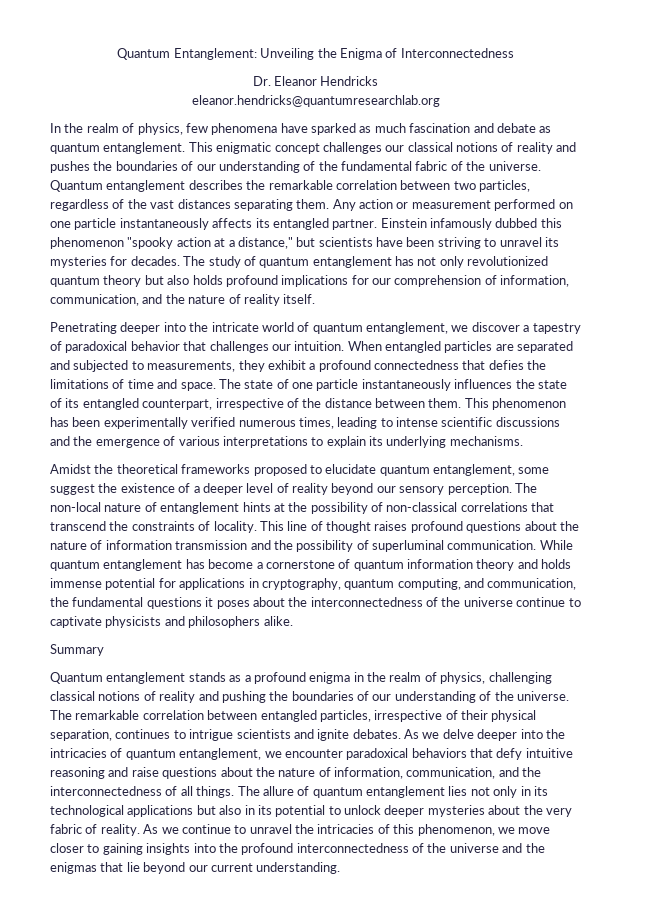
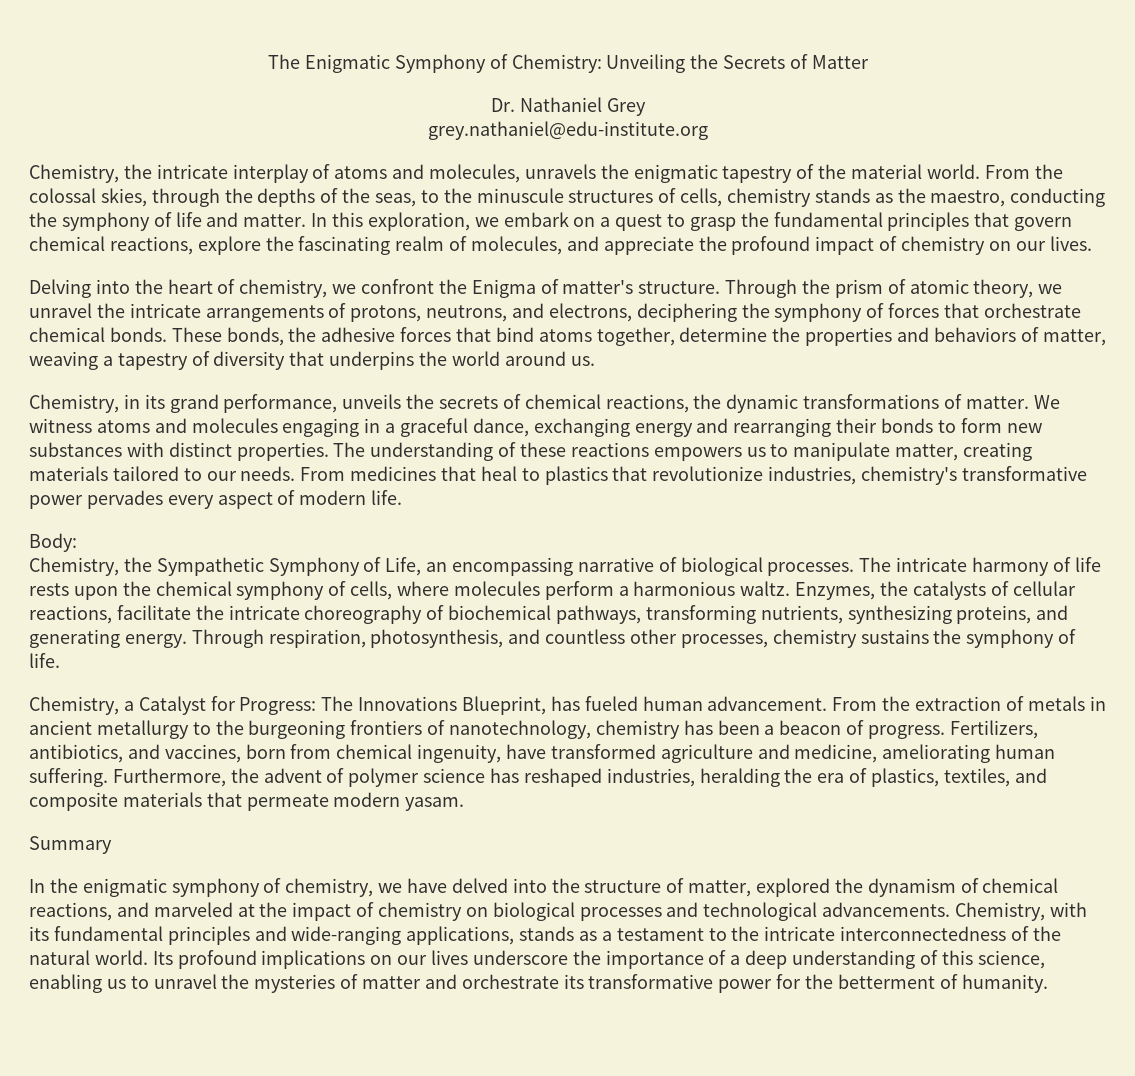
[117,48,514,60] [252,76,379,86] [191,95,440,107] [50,123,552,135] [50,142,577,154] [50,161,541,173] [50,180,530,192] [50,199,573,211] [50,218,562,230] [50,237,559,249] [50,256,549,268] [50,275,570,287] [50,294,316,306] [50,322,581,334] [50,341,574,353] [50,360,547,372] [50,379,567,391] [50,398,567,410] [50,417,560,429] [50,436,523,448] [50,464,550,476] [50,483,537,495] [50,502,555,514] [50,521,579,533] [50,540,573,552] [50,559,572,571] [50,578,577,590] [50,597,581,609] [50,616,293,628] [50,644,104,656] [50,672,552,684] [50,691,569,703] [50,710,537,722] [50,729,565,741] [50,748,573,760] [50,767,542,779] [50,786,548,798] [50,805,572,817] [50,824,551,836] [50,843,545,855] [50,862,341,874] Quantum Entanglement: Unveiling the Enigma of Interconnectedness // Dr. Eleanor Hendricks // eleanor.hendricks@quantumresearchlab.org // In the realm of physics, few phenomena have sparked as much fascination and debate as quantum entanglement. This enigmatic concept challenges our classical notions of reality and pushes the boundaries of our understanding of the fundamental fabric of the universe. Quantum entanglement describes the remarkable correlation between two particles, regardless of the vast distances separating them. Any action or measurement performed on one particle instantaneously affects its entangled partner. Einstein infamously dubbed this phenomenon "spooky action at a distance," but scientists have been striving to unravel its mysteries for decades. The study of quantum entanglement has not only revolutionized quantum theory but also holds profound implications for our comprehension of information, communication, and the nature of reality itself. // Penetrating deeper into the intricate world of quantum entanglement, we discover a tapestry of paradoxical behavior that challenges our intuition. When entangled particles are separated and subjected to measurements, they exhibit a profound connectedness that defies the limitations of time and space. The state of one particle instantaneously influences the state of its entangled counterpart, irrespective of the distance between them. This phenomenon has been experimentally verified numerous times, leading to intense scientific discussions and the emergence of various interpretations to explain its underlying mechanisms. // Amidst the theoretical frameworks proposed to elucidate quantum entanglement, some suggest the existence of a deeper level of reality beyond our sensory perception. The non-local nature of entanglement hints at the possibility of non-classical correlations that transcend the constraints of locality. This line of thought raises profound questions about the nature of information transmission and the possibility of superluminal communication. While quantum entanglement has become a cornerstone of quantum information theory and holds immense potential for applications in cryptography, quantum computing, and communication, the fundamental questions it poses about the interconnectedness of the universe continue to captivate physicists and philosophers alike. // Summary // Quantum entanglement stands as a profound enigma in the realm of physics, challenging classical notions of reality and pushing the boundaries of our understanding of the universe. The remarkable correlation between entangled particles, irrespective of their physical separation, continues to intrigue scientists and ignite debates. As we delve deeper into the intricacies of quantum entanglement, we encounter paradoxical behaviors that defy intuitive reasoning and raise questions about the nature of information, communication, and the interconnectedness of all things. The allure of quantum entanglement lies not only in its technological applications but also in its potential to unlock deeper mysteries about the very fabric of reality. As we continue to unravel the intricacies of this phenomenon, we move closer to gaining insights into the profound interconnectedness of the universe and the enigmas that lie beyond our current understanding. -> [268,54,869,73] [491,97,646,116] [428,121,708,140] [29,164,1063,183] [29,188,1106,207] [29,212,1073,231] [29,236,1092,255] [29,279,1063,298] [29,303,1081,322] [29,327,1106,346] [29,351,595,370] [29,394,1060,413] [29,418,1042,437] [29,442,1033,461] [29,466,1087,485] [29,490,403,509] [29,533,77,552] [29,557,1101,576] [29,581,1076,600] [29,605,1069,624] [29,629,1077,648] [29,653,60,668] [29,696,1106,715] [29,720,1038,739] [29,744,1056,763] [29,768,1047,787] [29,792,465,811] [29,836,112,854] [29,878,1059,897] [29,902,1087,921] [29,926,1061,945] [29,950,1045,969] [29,974,1048,993] The Enigmatic Symphony of Chemistry: Unveiling the Secrets of Matter // Dr. Nathaniel Grey // grey.nathaniel@edu-institute.org // Chemistry, the intricate interplay of atoms and molecules, unravels the enigmatic tapestry of the material world. From the colossal skies, through the depths of the seas, to the minuscule structures of cells, chemistry stands as the maestro, conducting the symphony of life and matter. In this exploration, we embark on a quest to grasp the fundamental principles that govern chemical reactions, explore the fascinating realm of molecules, and appreciate the profound impact of chemistry on our lives. // Delving into the heart of chemistry, we confront the Enigma of matter's structure. Through the prism of atomic theory, we unravel the intricate arrangements of protons, neutrons, and electrons, deciphering the symphony of forces that orchestrate chemical bonds. These bonds, the adhesive forces that bind atoms together, determine the properties and behaviors of matter, weaving a tapestry of diversity that underpins the world around us. // Chemistry, in its grand performance, unveils the secrets of chemical reactions, the dynamic transformations of matter. We witness atoms and molecules engaging in a graceful dance, exchanging energy and rearranging their bonds to form new substances with distinct properties. The understanding of these reactions empowers us to manipulate matter, creating materials tailored to our needs. From medicines that heal to plastics that revolutionize industries, chemistry's transformative power pervades every aspect of modern life. // Body: // Chemistry, the Sympathetic Symphony of Life, an encompassing narrative of biological processes. The intricate harmony of life rests upon the chemical symphony of cells, where molecules perform a harmonious waltz. Enzymes, the catalysts of cellular reactions, facilitate the intricate choreography of biochemical pathways, transforming nutrients, synthesizing proteins, and generating energy. Through respiration, photosynthesis, and countless other processes, chemistry sustains the symphony of life. // Chemistry, a Catalyst for Progress: The Innovations Blueprint, has fueled human advancement. From the extraction of metals in ancient metallurgy to the burgeoning frontiers of nanotechnology, chemistry has been a beacon of progress. Fertilizers, antibiotics, and vaccines, born from chemical ingenuity, have transformed agriculture and medicine, ameliorating human suffering. Furthermore, the advent of polymer science has reshaped industries, heralding the era of plastics, textiles, and composite materials that permeate modern yasam. // Summary // In the enigmatic symphony of chemistry, we have delved into the structure of matter, explored the dynamism of chemical reactions, and marveled at the impact of chemistry on biological processes and technological advancements. Chemistry, with its fundamental principles and wide-ranging applications, stands as a testament to the intricate interconnectedness of the natural world. Its profound implications on our lives underscore the importance of a deep understanding of this science, enabling us to unravel the mysteries of matter and orchestrate its transformative power for the betterment of humanity.

